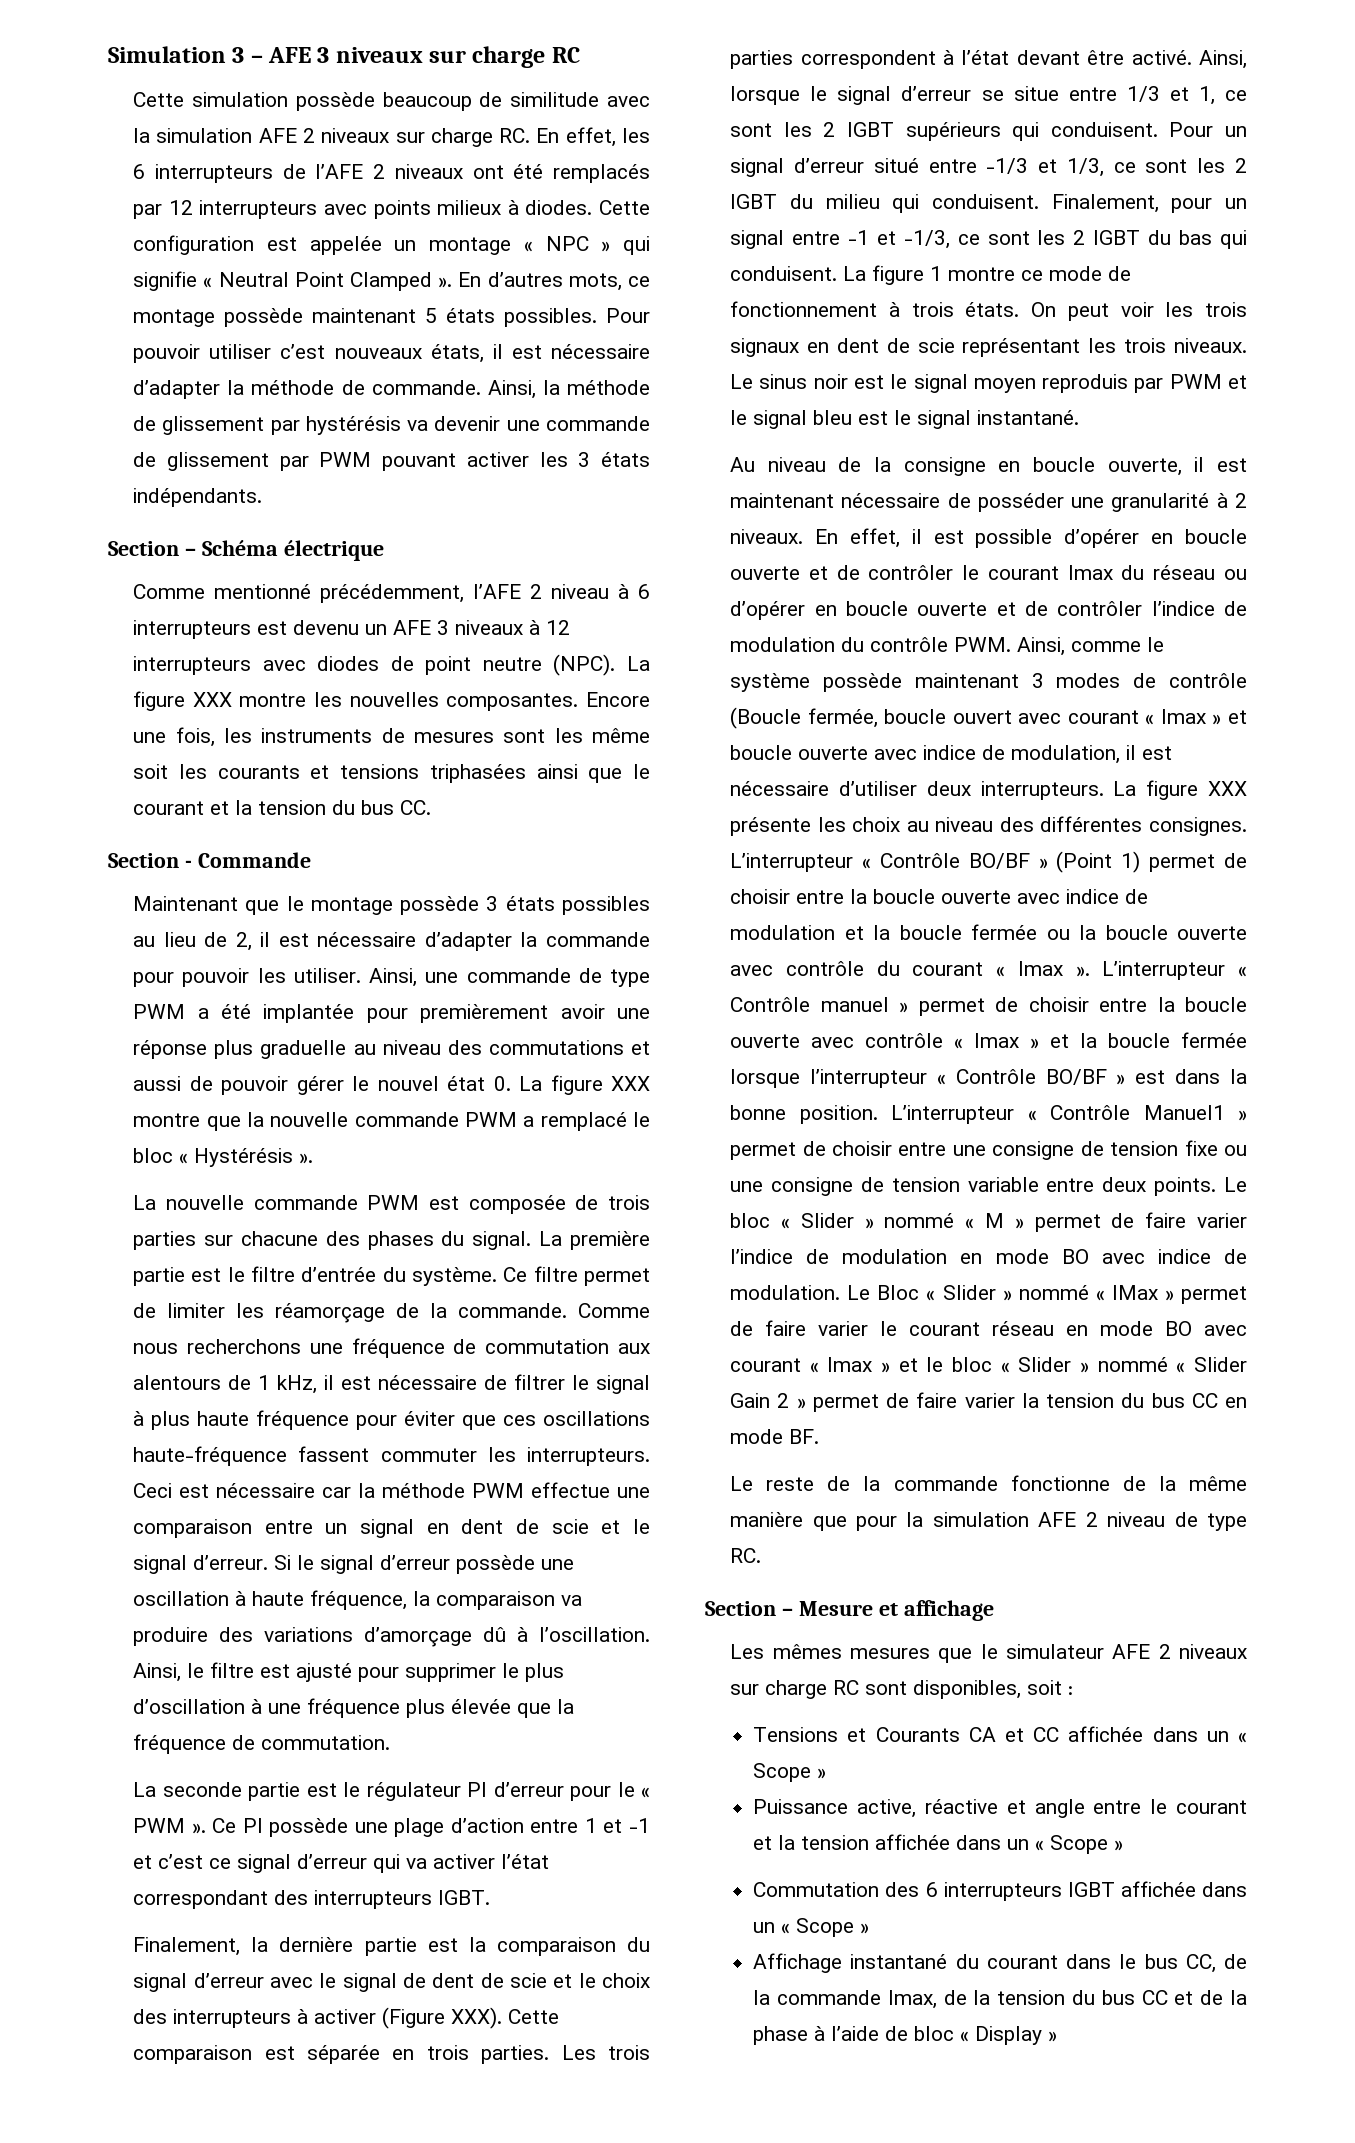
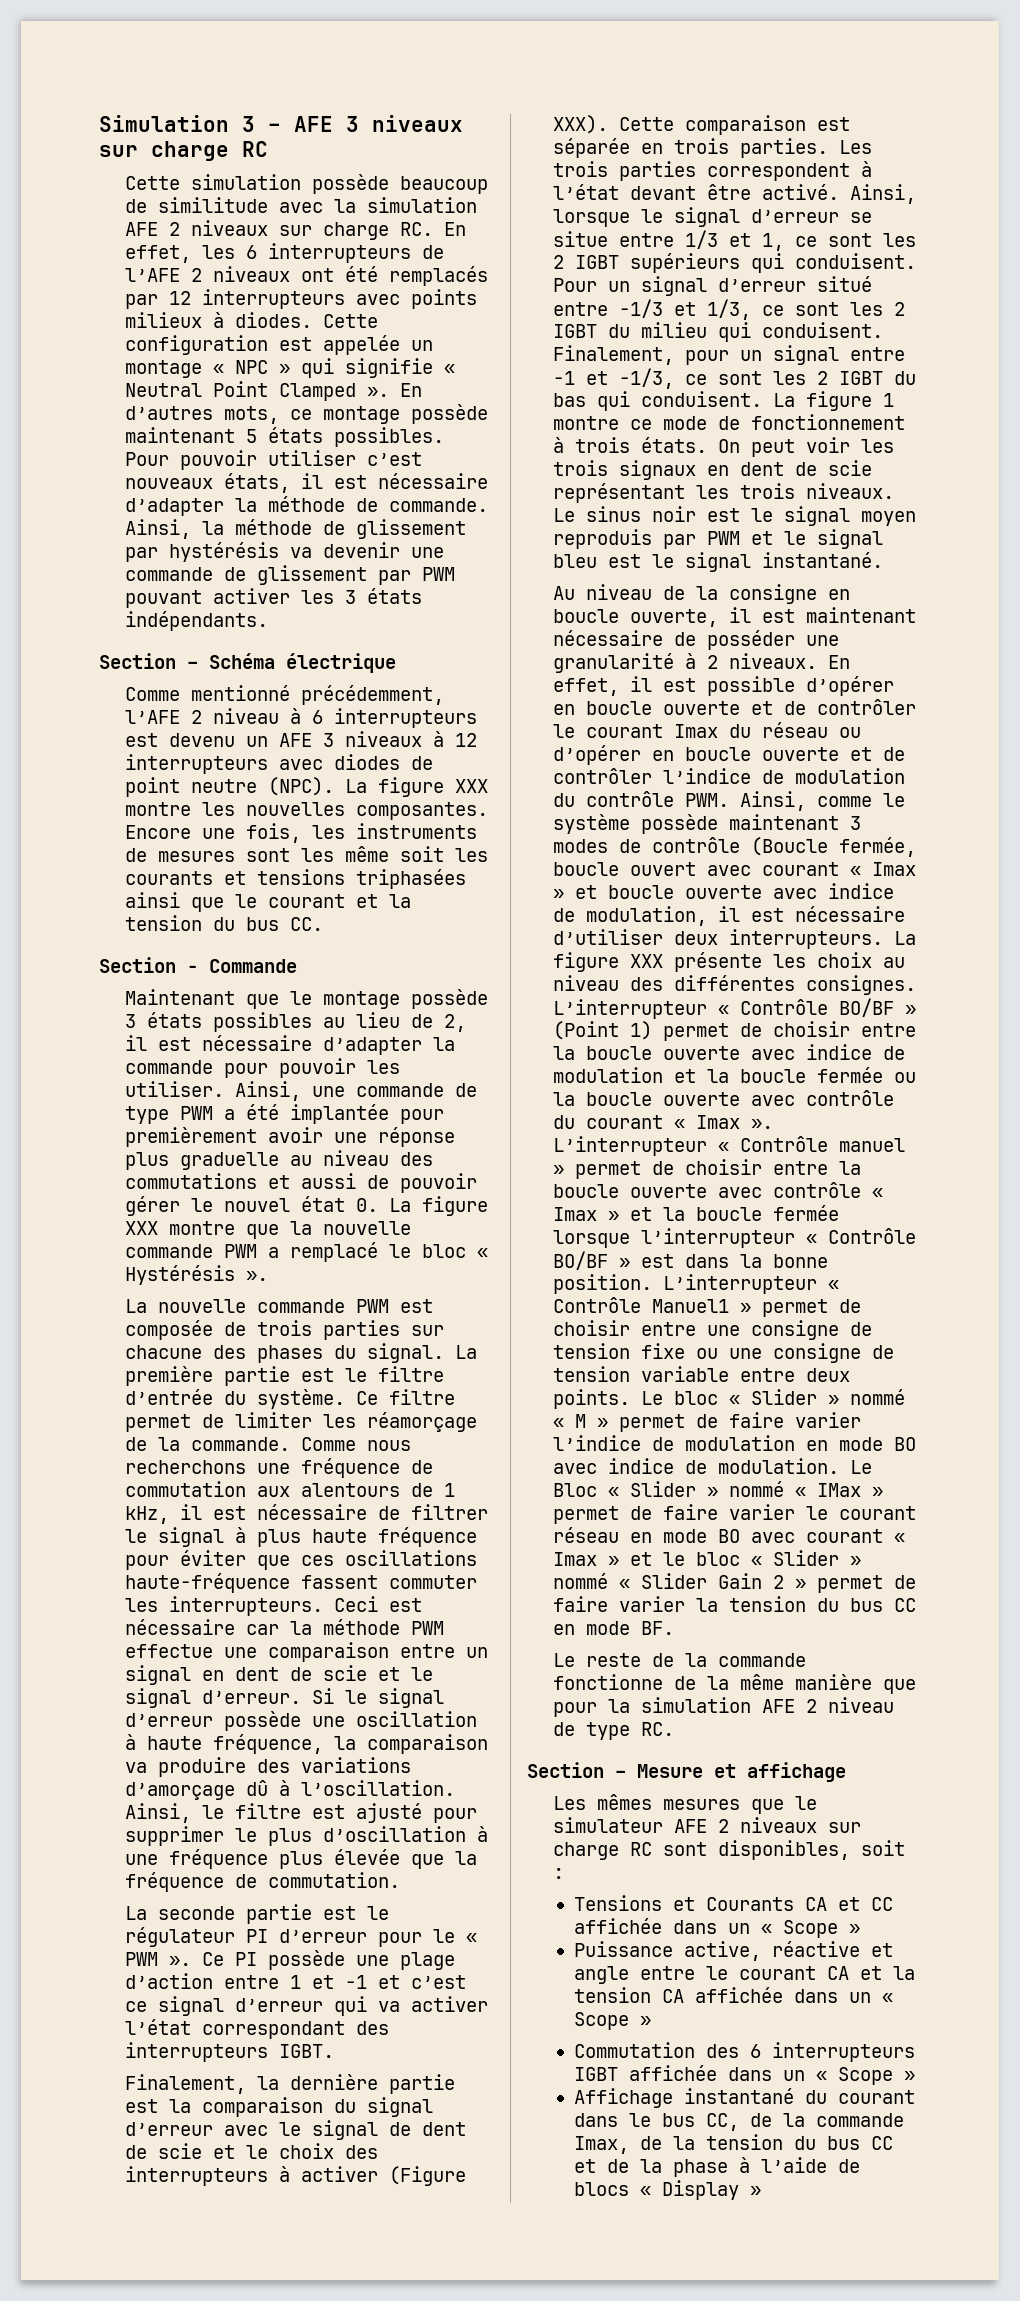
[753,1835,870,1850] et la tension -> [826,1966,915,1980] [573,1987,684,2003] CA et la tension CA
[914,2026,955,2041] bloc -> [573,2182,629,2196] blocs

